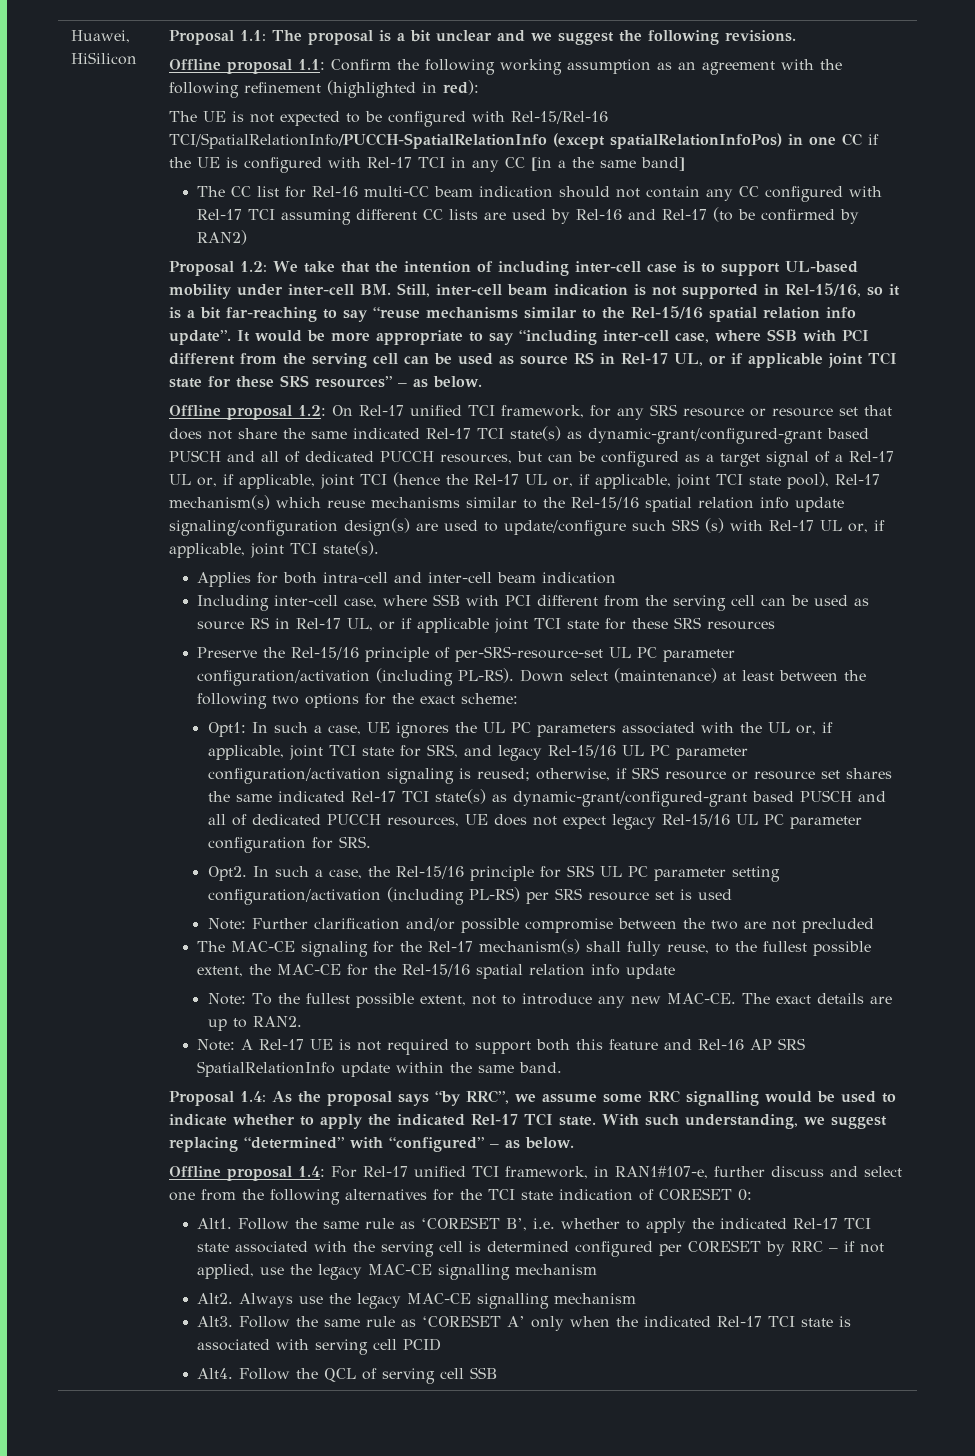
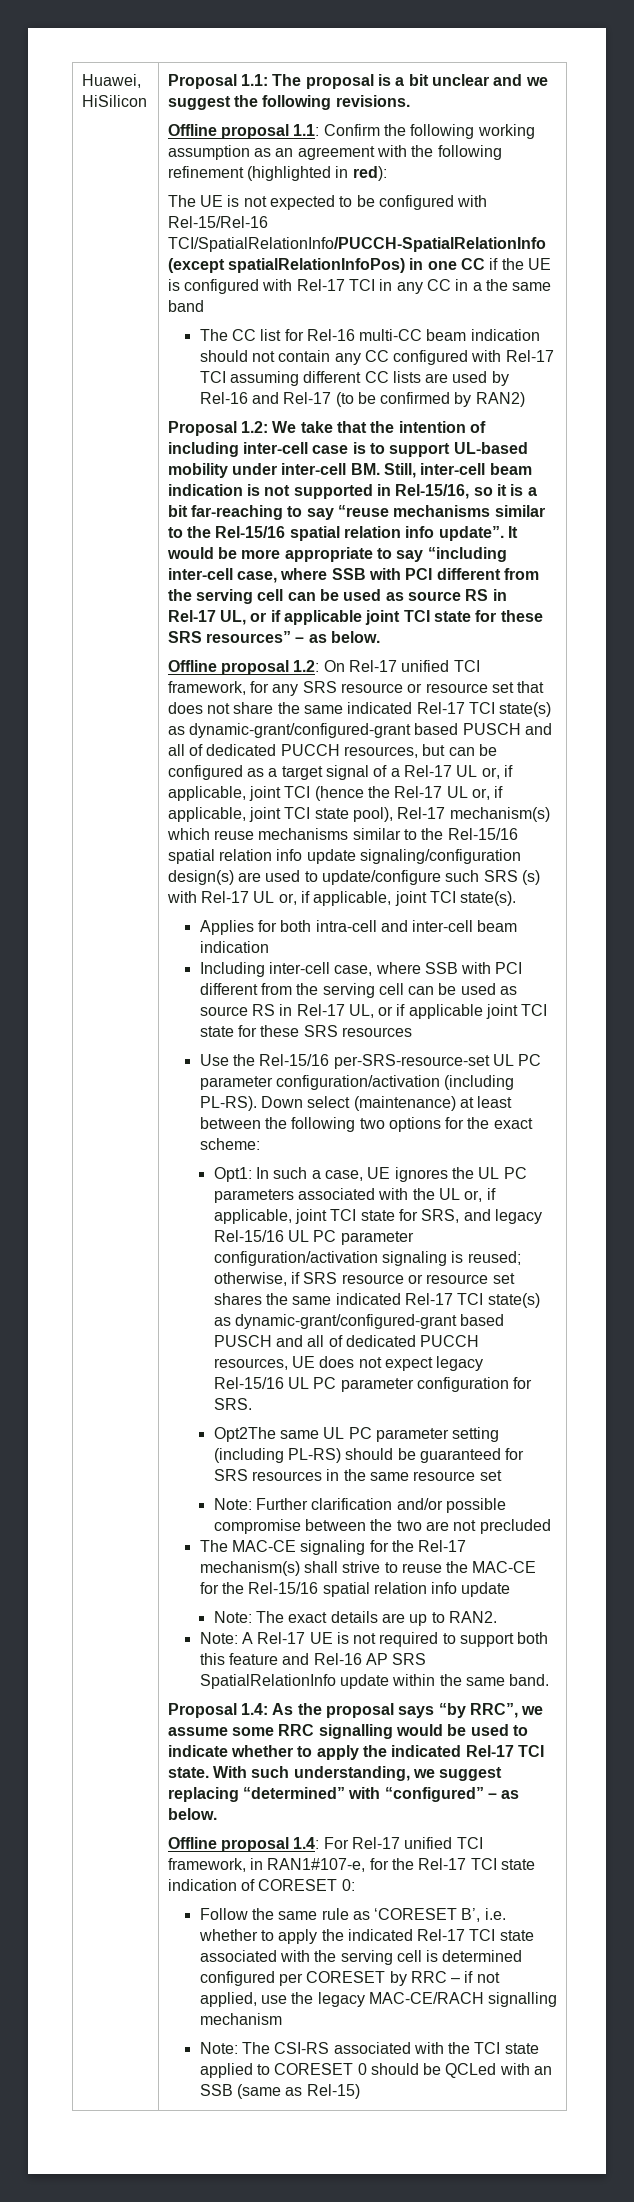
[530,157,552,171] [in -> [455,279,469,291] in
[640,157,685,171] band] -> [167,300,204,312] band
[196,647,450,662] Preserve the Rel-15/16 principle of -> [199,1054,330,1066] Use the Rel-15/16
[207,865,594,881] Opt2. In such a case, the Rel-15/16 principle for SRS -> [213,1427,320,1442] Opt2The same
[207,889,381,905] configuration/activation -> (500, 1434) none
[525,888,732,904] per SRS resource set is used -> [345,1448,525,1463] [213,1469,502,1481] should be guaranteed for SRS resources in the same resource set
[626,941,871,956] [196,966,243,977] fully reuse, to the fullest possible extent, -> [342,1561,442,1573] strive to reuse
[251,993,736,1008] To the fullest possible extent, not to introduce any new MAC-CE. -> (252, 1617) none
[713,1166,902,1177] [168,1189,482,1205] further discuss and select one from the following alternatives for the -> [369,1858,467,1870] for the Rel-17
[196,1218,232,1229] Alt1. -> (355, 1885) none
[367,1264,597,1280] [196,1293,636,1309] [196,1315,851,1331] [196,1338,441,1355] [196,1367,497,1384] MAC-CE signalling mechanism // Alt2. Always use the legacy MAC-CE signalling mechanism // Alt3. Follow the same rule as ‘CORESET A’ only when the indicated Rel-17 TCI state is associated with serving cell PCID // Alt4. Follow the QCL of serving cell SSB -> [368,1992,558,2007] [199,2013,282,2025] [199,2042,539,2054] [199,2063,553,2078] [199,2084,360,2099] MAC-CE/RACH signalling mechanism // Note: The CSI-RS associated with the TCI state applied to CORESET 0 should be QCLed with an SSB (same as Rel-15)

